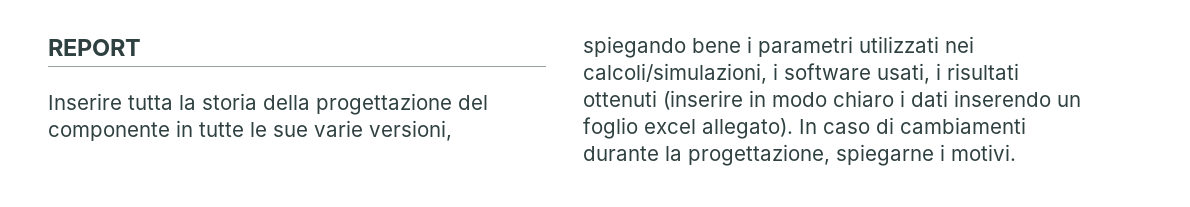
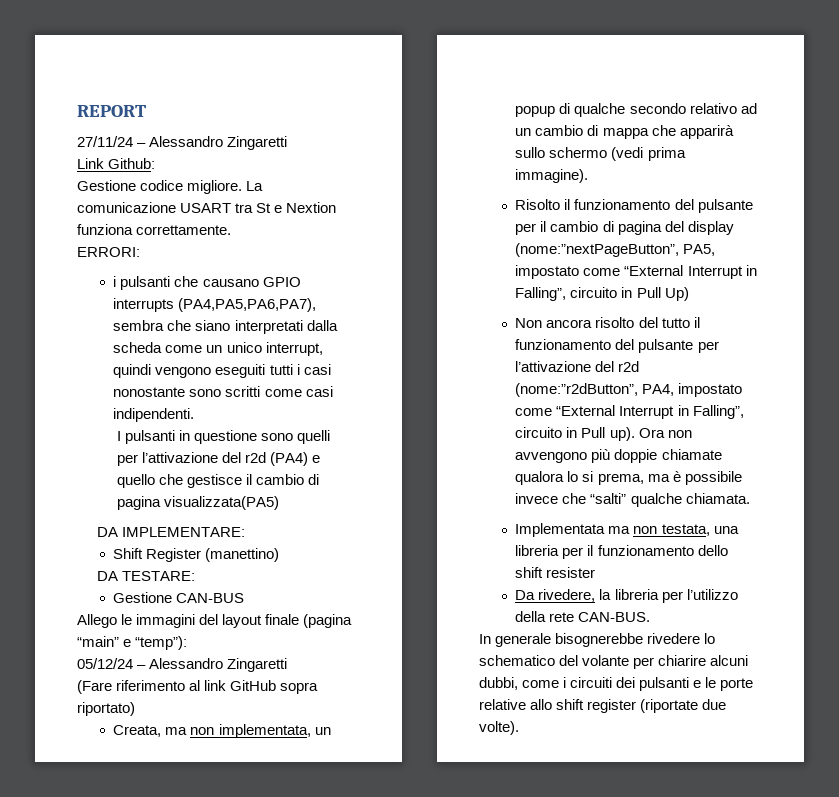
[48,93,488,115] [48,120,452,141] [583,36,974,58] [583,63,1019,84] [583,90,1081,110] [583,117,1026,139] [583,144,1016,166] Inserire tutta la storia della progettazione del componente in tutte le sue varie versioni, spiegando bene i parametri utilizzati nei calcoli/simulazioni, i software usati, i risultati ottenuti (inserire in modo chiaro i dati inserendo un foglio excel allegato). In caso di cambiamenti durante la progettazione, spiegarne i motivi. -> [77,136,288,150] [77,158,156,169] [77,180,264,194] [77,202,337,213] [77,224,232,235] [77,247,140,257] [113,276,301,290] [113,298,317,312] [113,320,338,334] [113,342,323,356] [113,364,331,378] [113,386,333,397] [113,408,195,422] [116,430,331,444] [116,452,321,466] [116,474,320,488] [116,496,279,510] [96,527,245,537] [113,548,280,562] [96,571,195,581] [113,592,245,603] [77,614,353,628] [77,636,188,650] [77,658,288,672] [77,680,319,694] [77,702,135,716] [113,724,331,738] [515,103,757,117] [515,125,734,139] [515,147,686,161] [515,169,589,183] [515,199,753,213] [515,221,734,235] [515,243,716,257] [515,265,757,279] [515,287,689,301] [515,317,700,328] [515,339,719,353] [515,361,640,372] [515,383,743,397] [515,405,744,419] [515,427,692,441] [515,449,722,463] [515,471,742,485] [515,493,750,507] [515,523,739,537] [515,545,728,559] [515,567,596,578] [515,589,738,603] [515,611,651,622] [479,633,716,647] [479,655,749,669] [479,677,754,691] [479,699,727,713] [479,721,519,735] 27/11/24 – Alessandro Zingaretti // Link Github: // Gestione codice migliore. La comunicazione USART tra St e Nextion funziona correttamente. // ERRORI: // i pulsanti che causano GPIO interrupts (PA4,PA5,PA6,PA7), sembra che siano interpretati dalla scheda come un unico interrupt, quindi vengono eseguiti tutti i casi nonostante sono scritti come casi indipendenti. // I pulsanti in questione sono quelli per l’attivazione del r2d (PA4) e quello che gestisce il cambio di pagina visualizzata(PA5) // DA IMPLEMENTARE: // Shift Register (manettino) // DA TESTARE: // Gestione CAN-BUS // Allego le immagini del layout finale (pagina “main” e “temp”): // 05/12/24 – Alessandro Zingaretti // (Fare riferimento al link GitHub sopra riportato) // Creata, ma non implementata, un popup di qualche secondo relativo ad un cambio di mappa che apparirà sullo schermo (vedi prima immagine). // Risolto il funzionamento del pulsante per il cambio di pagina del display (nome:”nextPageButton”, PA5, impostato come “External Interrupt in Falling”, circuito in Pull Up) // Non ancora risolto del tutto il funzionamento del pulsante per l’attivazione del r2d (nome:”r2dButton”, PA4, impostato come “External Interrupt in Falling”, circuito in Pull up). Ora non avvengono più doppie chiamate qualora lo si prema, ma è possibile invece che “salti” qualche chiamata. // Implementata ma non testata, una libreria per il funzionamento dello shift resister // Da rivedere, la libreria per l’utilizzo della rete CAN-BUS. // In generale bisognerebbe rivedere lo schematico del volante per chiarire alcuni dubbi, come i circuiti dei pulsanti e le porte relative allo shift register (riportate due volte).

